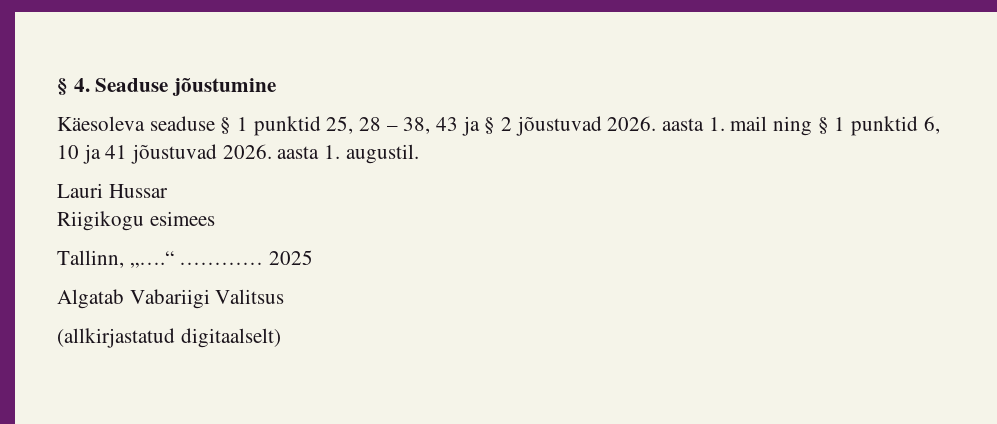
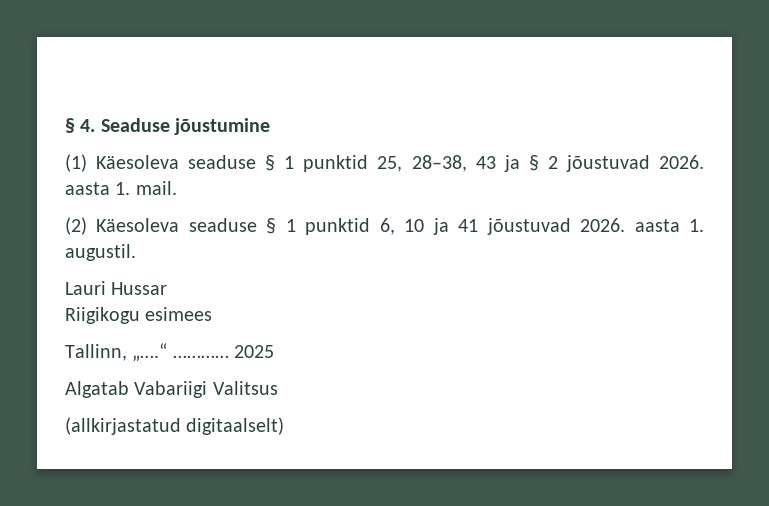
(277, 87) none -> [65,154,87,172] (1)
[359,117,431,134] 28 – 38, -> [411,155,467,172] 28–38,
[730,116,813,136] mail ning -> [135,181,177,195] [65,217,257,235] mail. // (2) Käesoleva seaduse

